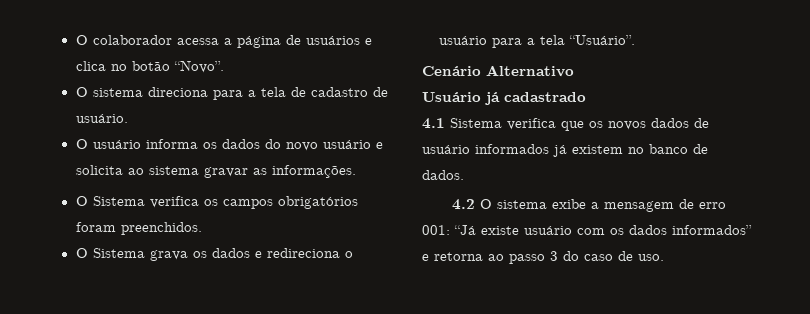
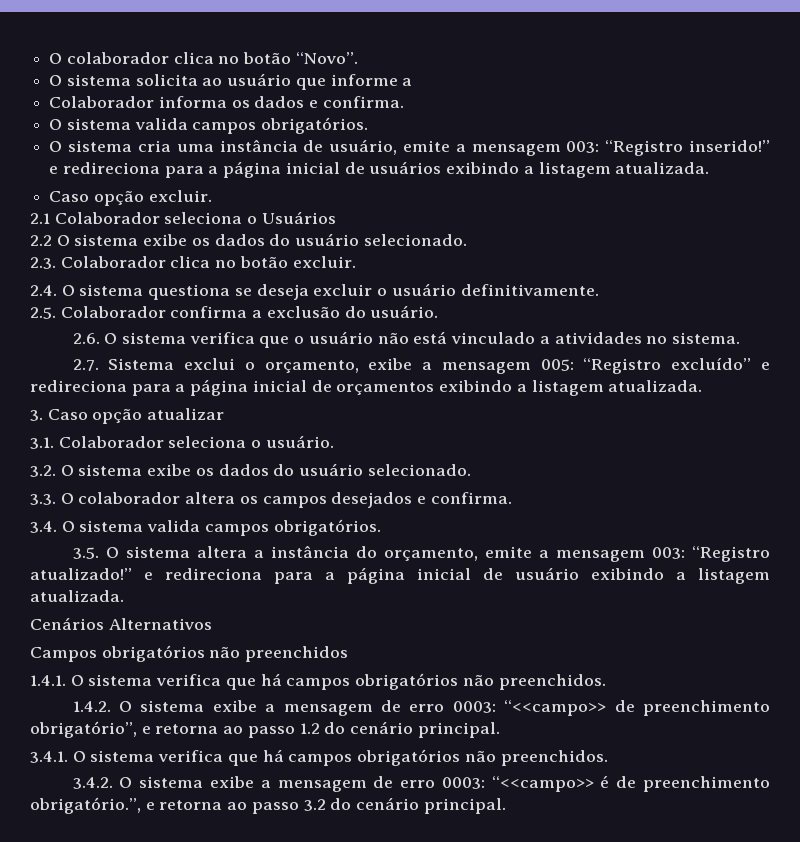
[75,35,372,48] O colaborador acessa a página de usuários e -> [49,52,169,64] O colaborador
[147,87,388,100] [75,114,128,123] [75,139,383,151] [75,165,356,178] [75,196,358,209] [75,222,202,235] [75,248,353,261] [438,35,635,48] [422,65,574,77] [422,92,586,105] [422,118,709,131] [422,144,708,157] [422,170,464,180] [451,199,726,212] [422,225,752,235] [422,251,664,264] direciona para a tela de cadastro de usuário. // O usuário informa os dados do novo usuário e solicita ao sistema gravar as informações. // O Sistema verifica os campos obrigatórios foram preenchidos. // O Sistema grava os dados e redireciona o usuário para a tela “Usuário”. // Cenário Alternativo // Usuário já cadastrado // 4.1 Sistema verifica que os novos dados de usuário informados já existem no banco de dados. // 4.2 O sistema exibe a mensagem de erro 001: “Já existe usuário com os dados informados” e retorna ao passo 3 do caso de uso. -> [135,73,413,90] [49,96,404,108] [49,117,369,134] [49,139,770,156] [49,161,710,178] [49,190,212,206] [30,211,336,224] [30,233,467,246] [30,256,356,269] [30,283,599,300] [30,305,439,319] [72,331,740,348] [72,357,770,374] [30,379,703,396] [30,408,225,424] [30,435,334,449] [30,463,471,477] [30,492,512,508] [30,519,381,536] [72,545,771,562] [30,567,770,584] [30,590,124,602] [30,617,212,630] [30,645,349,662] [30,673,606,690] [72,700,770,716] [30,721,500,738] [30,749,608,766] [72,775,771,792] [30,797,506,814] solicita ao usuário que informe a // Colaborador informa os dados e confirma. // O sistema valida campos obrigatórios. // O sistema cria uma instância de usuário, emite a mensagem 003: “Registro inserido!” e redireciona para a página inicial de usuários exibindo a listagem atualizada. // Caso opção excluir. // 2.1 Colaborador seleciona o Usuários // 2.2 O sistema exibe os dados do usuário selecionado. // 2.3. Colaborador clica no botão excluir. // 2.4. O sistema questiona se deseja excluir o usuário definitivamente. // 2.5. Colaborador confirma a exclusão do usuário. // 2.6. O sistema verifica que o usuário não está vinculado a atividades no sistema. // 2.7. Sistema exclui o orçamento, exibe a mensagem 005: “Registro excluído” e redireciona para a página inicial de orçamentos exibindo a listagem atualizada. // 3. Caso opção atualizar // 3.1. Colaborador seleciona o usuário. // 3.2. O sistema exibe os dados do usuário selecionado. // 3.3. O colaborador altera os campos desejados e confirma. // 3.4. O sistema valida campos obrigatórios. // 3.5. O sistema altera a instância do orçamento, emite a mensagem 003: “Registro atualizado!” e redireciona para a página inicial de usuário exibindo a listagem atualizada. // Cenários Alternativos // Campos obrigatórios não preenchidos // 1.4.1. O sistema verifica que há campos obrigatórios não preenchidos. // 1.4.2. O sistema exibe a mensagem de erro 0003: “<<campo>> de preenchimento obrigatório”, e retorna ao passo 1.2 do cenário principal. // 3.4.1. O sistema verifica que há campos obrigatórios não preenchidos. // 3.4.2. O sistema exibe a mensagem de erro 0003: “<<campo>> é de preenchimento obrigatório.”, e retorna ao passo 3.2 do cenário principal.

